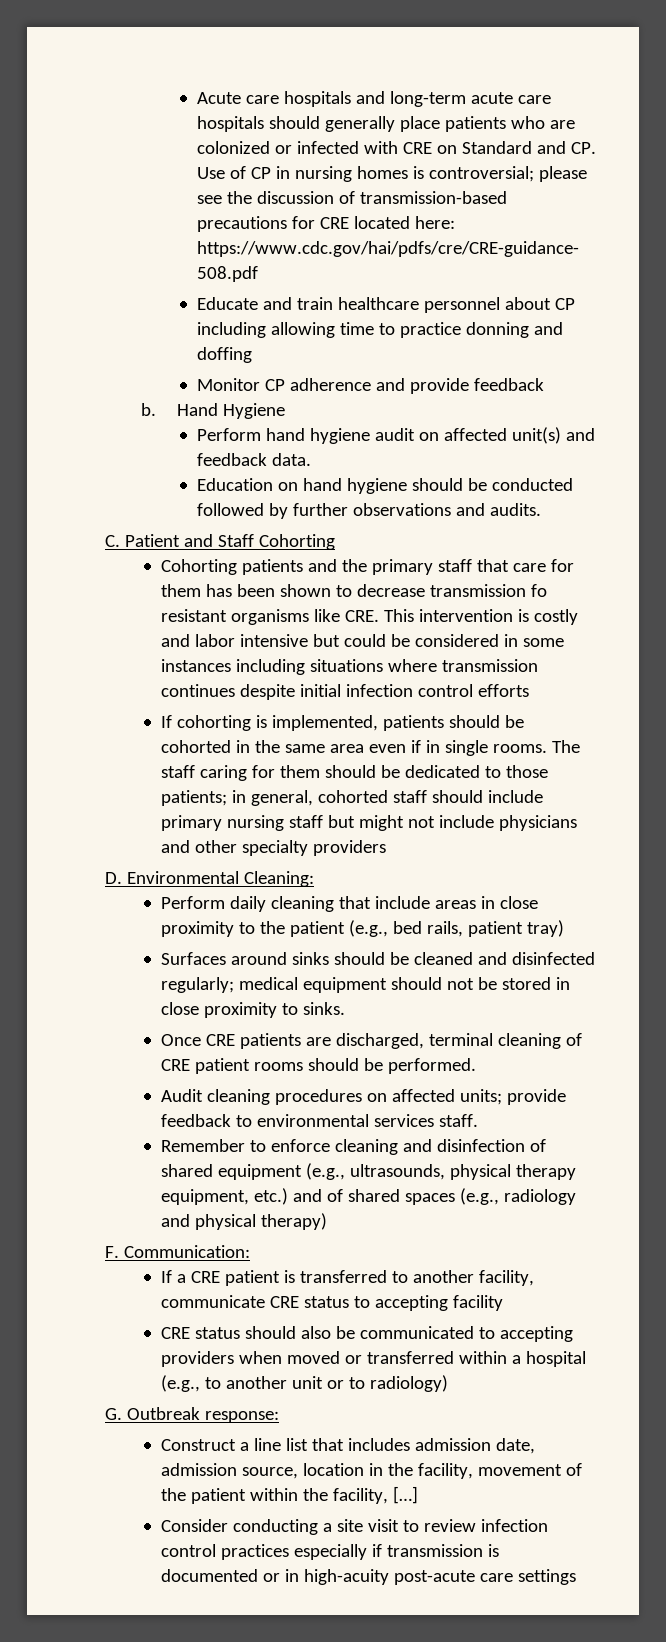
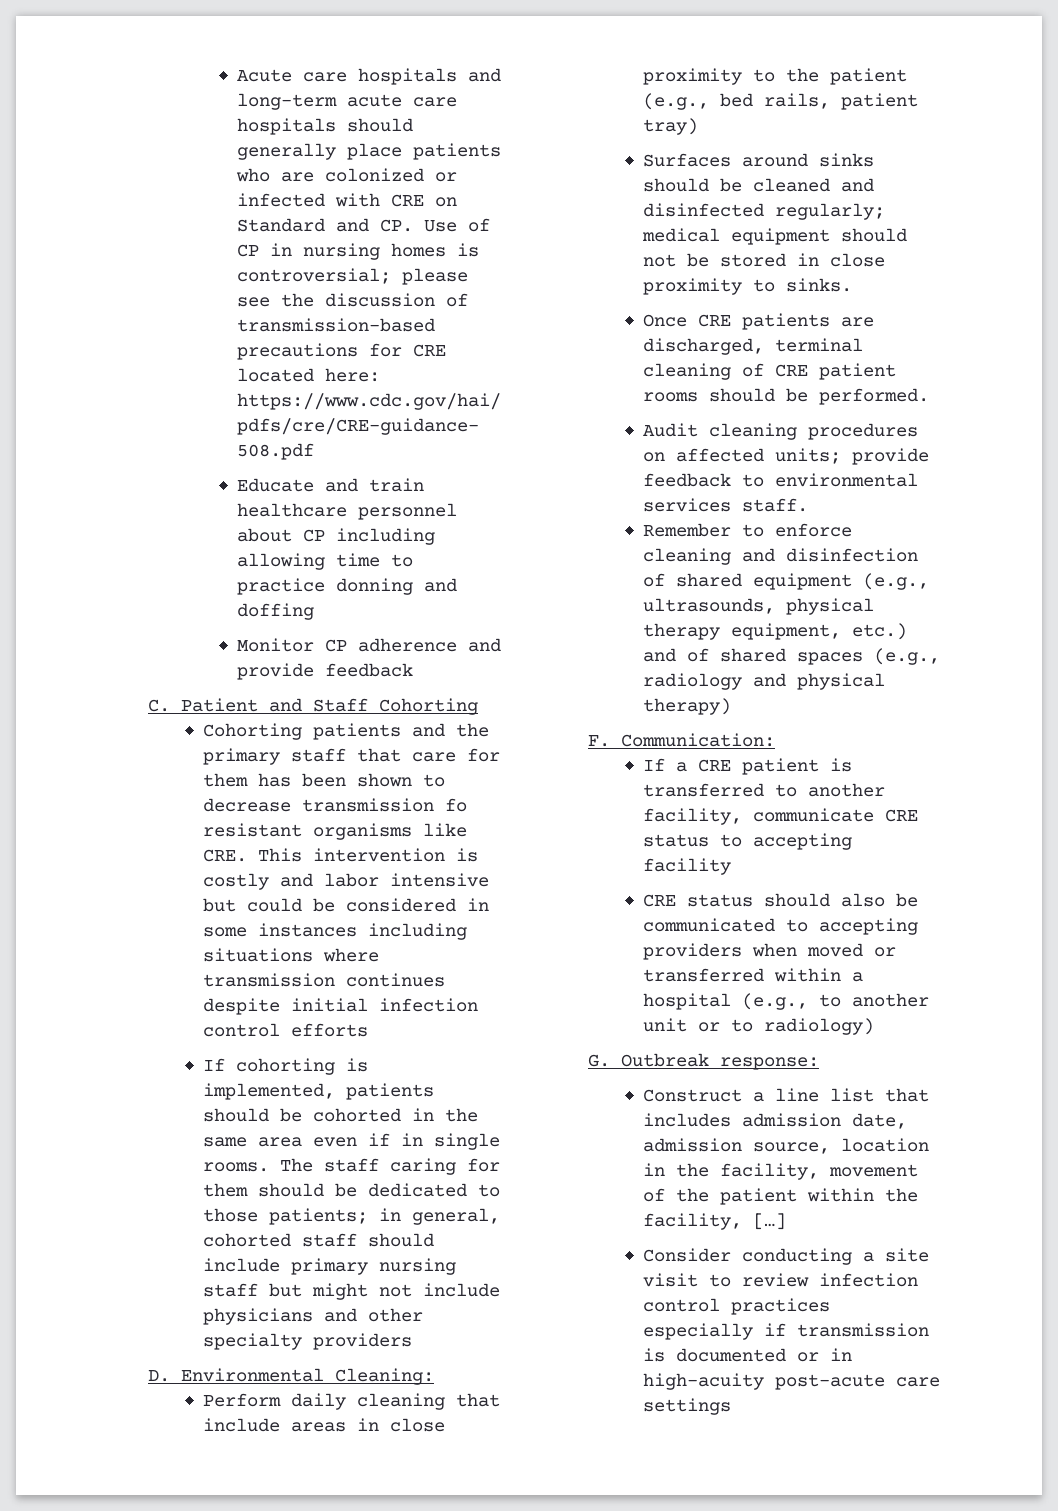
[140,403,285,419] [196,427,595,444] [196,453,311,466] [196,478,573,494] [196,503,541,519] // b. Hand Hygiene // Perform hand hygiene audit on affected unit(s) and feedback data. // Education on hand hygiene should be conducted followed by further observations and audits. -> (413, 670) none

